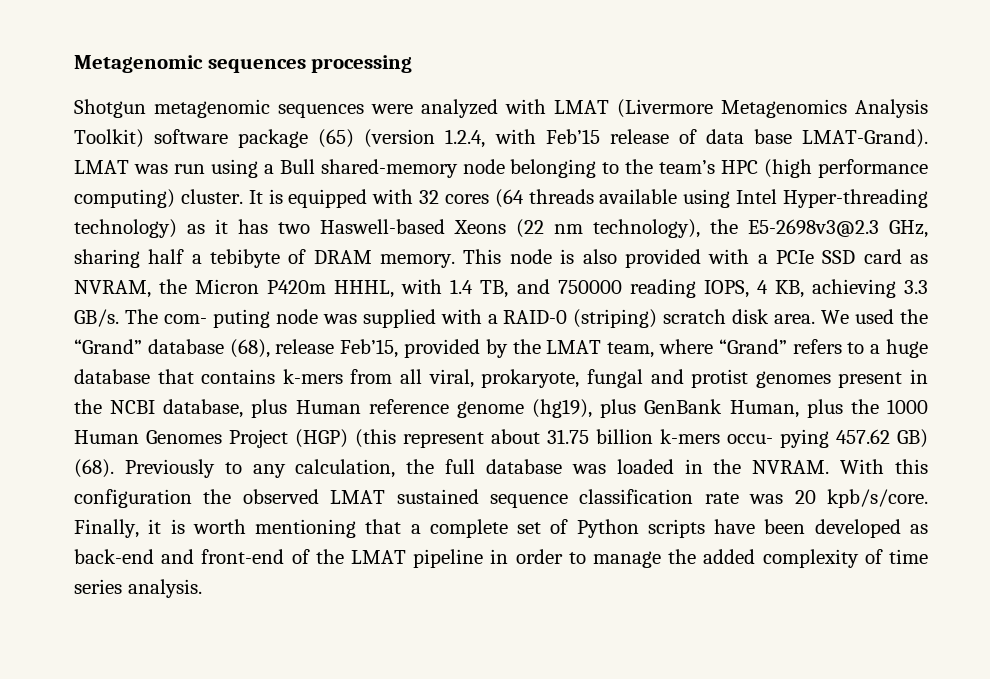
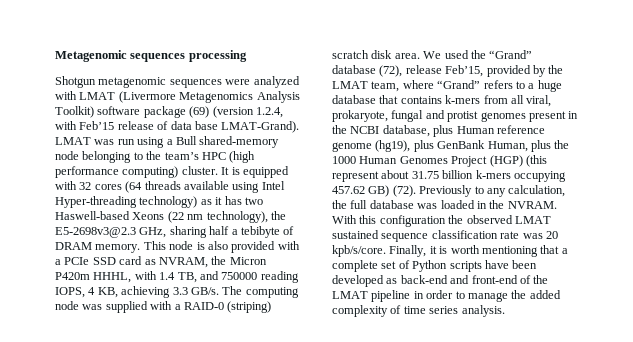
[318,129,355,148] (65) -> [189,106,210,118] (69)
[163,309,270,328] com- puting -> [245,287,299,298] computing
[229,339,270,358] (68), -> [379,65,403,77] (72),
[727,429,829,448] occu- pying -> [513,171,566,182] occupying
[74,459,114,478] (68). -> [392,185,416,197] (72).

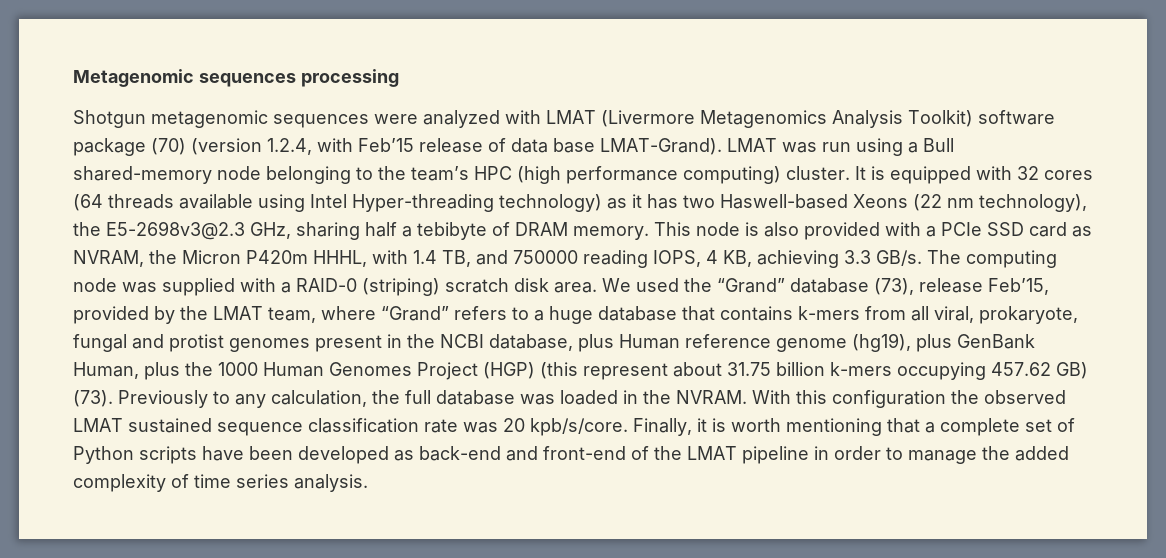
[189,106,210,118] (69) -> [151,138,186,155] (70)
[379,65,403,77] (72), -> [874,278,914,295] (73),
[392,185,416,197] (72). -> [73,390,113,407] (73).

